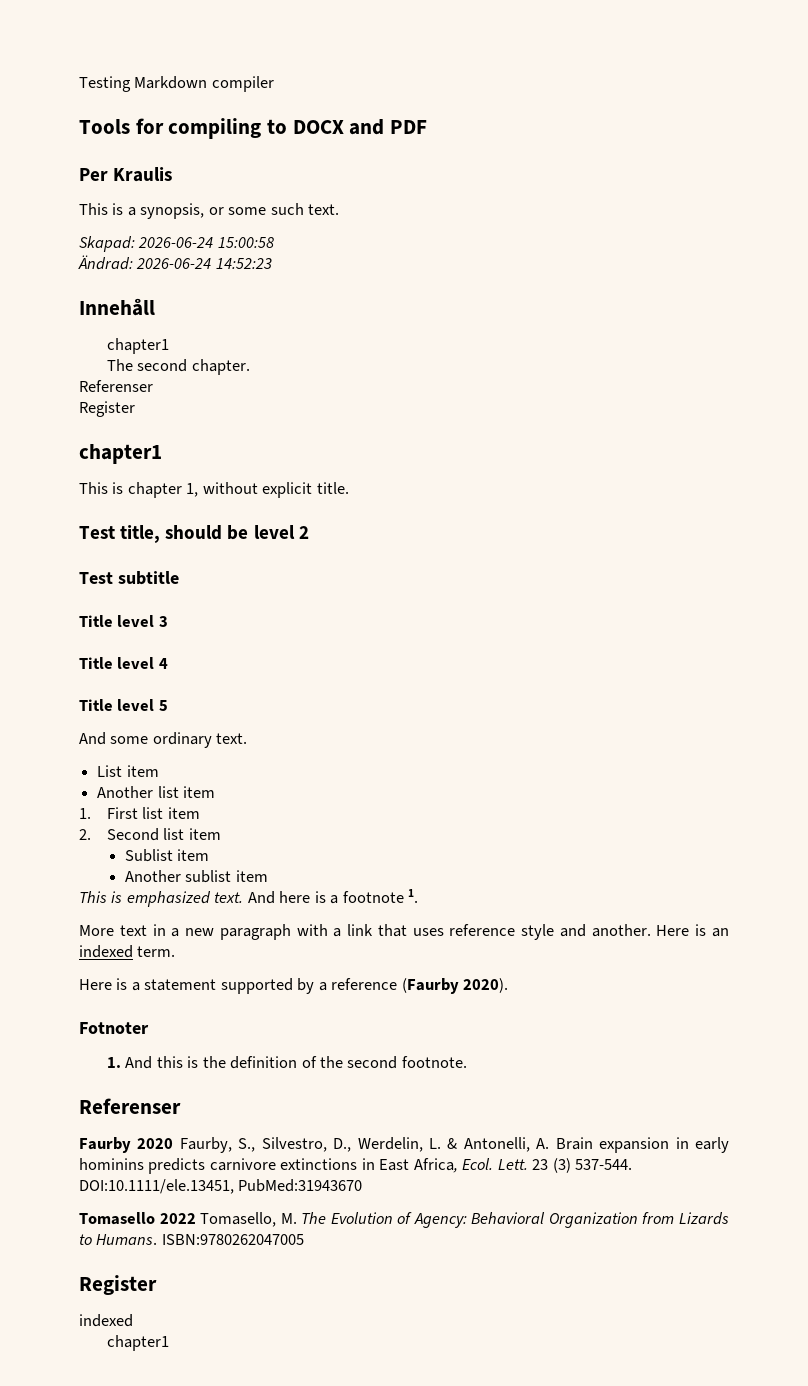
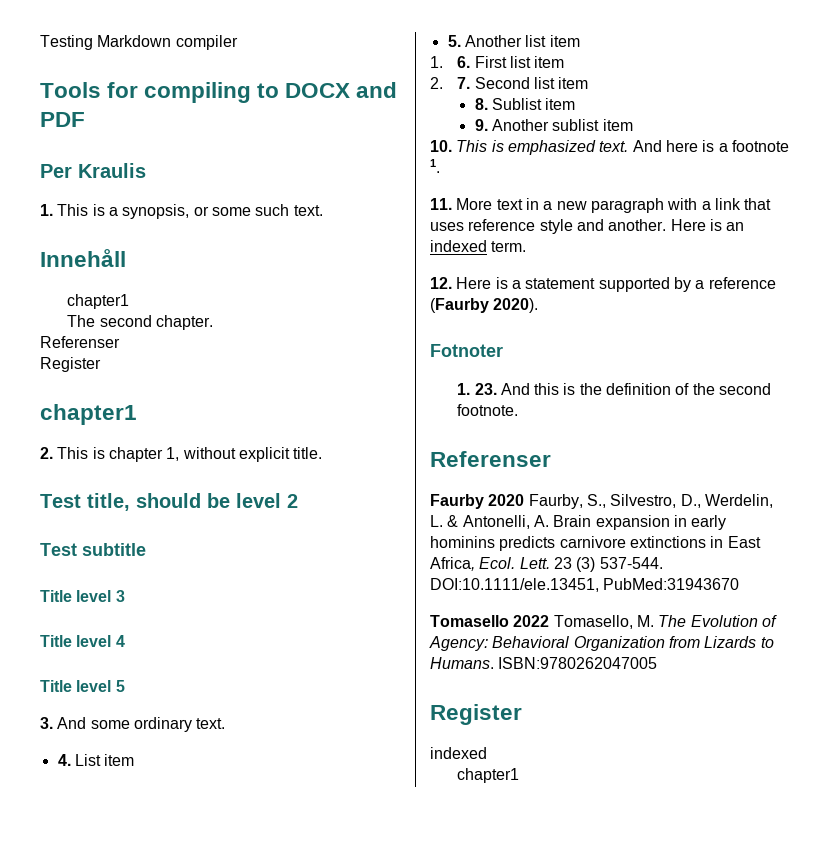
(173, 174) none -> [40,204,53,216] 1.
[79,236,274,252] [78,255,272,270] // Skapad: 2026-06-24 15:00:58 // Ändrad: 2026-06-24 14:52:23 -> (323, 210) none
(162, 454) none -> [40,447,53,459] 2.
(168, 705) none -> [40,717,53,729] 3.
(248, 738) none -> [57,754,71,766] 4.
(159, 771) none -> [447,35,461,47] 5.
(91, 813) none -> [457,56,471,68] 6.
(91, 834) none -> [457,77,471,89] 7.
(221, 834) none -> [474,98,488,110] 8.
(210, 855) none -> [474,119,488,131] 9.
(268, 876) none -> [430,140,452,152] 10.
(419, 896) none -> [430,198,452,210] 11.
(176, 951) none -> [430,277,452,289] 12.
(121, 1062) none -> [474,383,497,395] 23.

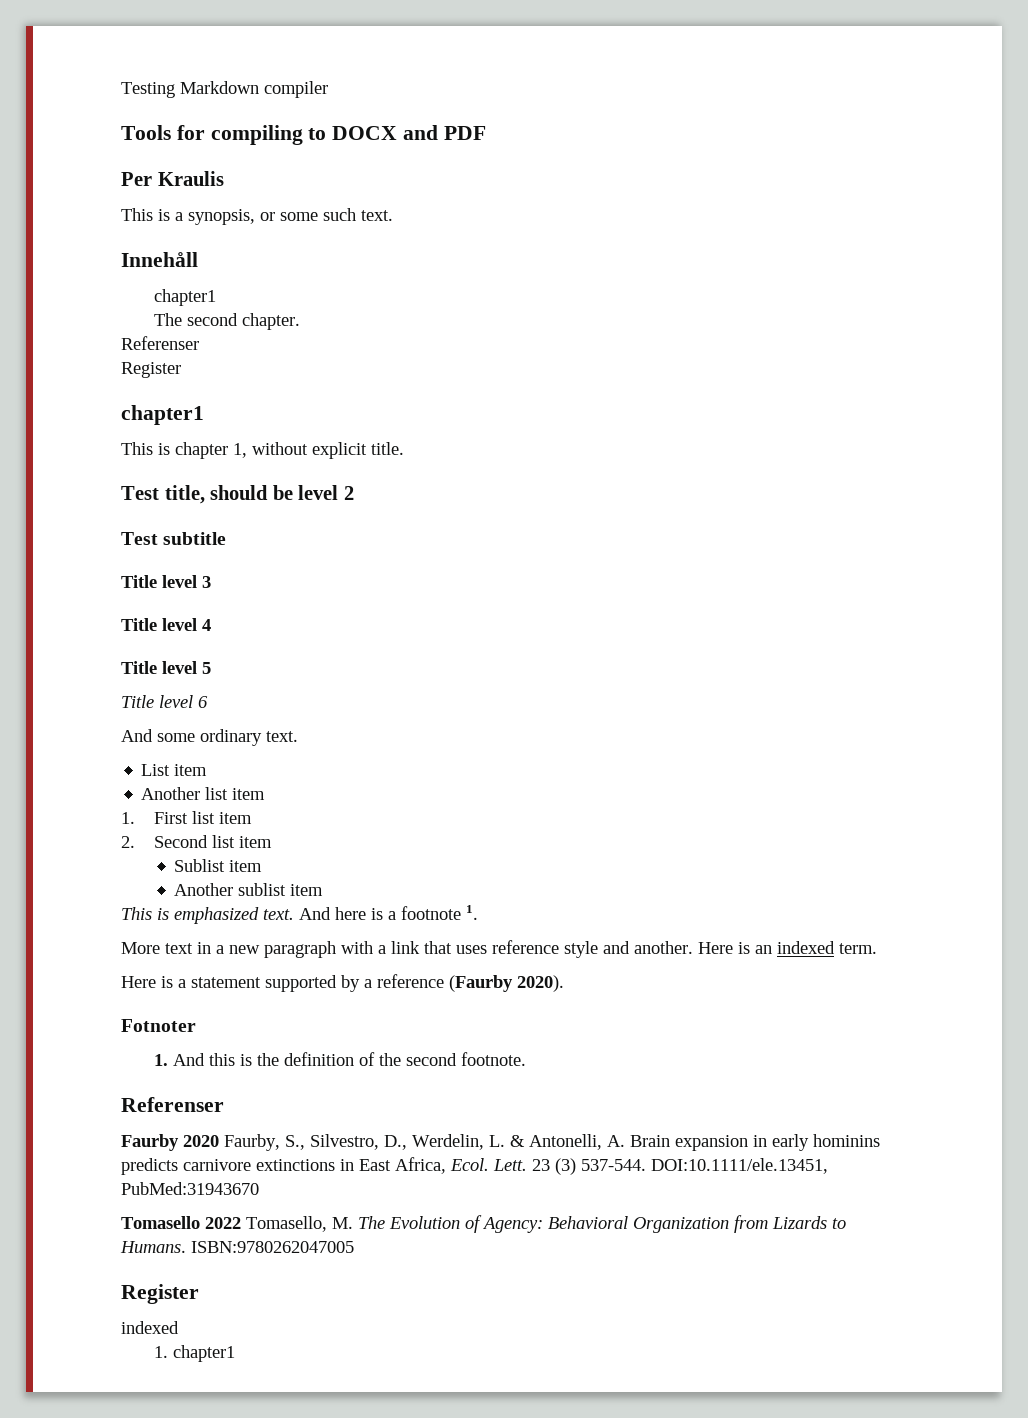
[40,204,53,216] 1. -> (224, 178) none
[40,447,53,459] 2. -> (204, 415) none
[40,717,53,729] 3. -> [121,695,208,708] Title level 6 //
[57,754,71,766] 4. -> (298, 736) none
[447,35,461,47] 5. -> (208, 770) none
[457,56,471,68] 6. -> (135, 818) none
[457,77,471,89] 7. -> (135, 842) none
[474,98,488,110] 8. -> (273, 842) none
[474,119,488,131] 9. -> (263, 866) none
[430,140,452,152] 10. -> (324, 890) none
[430,198,452,210] 11. -> (478, 912) none
[430,277,452,289] 12. -> (877, 948) none
[474,383,497,395] 23. -> (169, 1060) none
(487, 753) none -> [154,1346,169,1358] 1.

